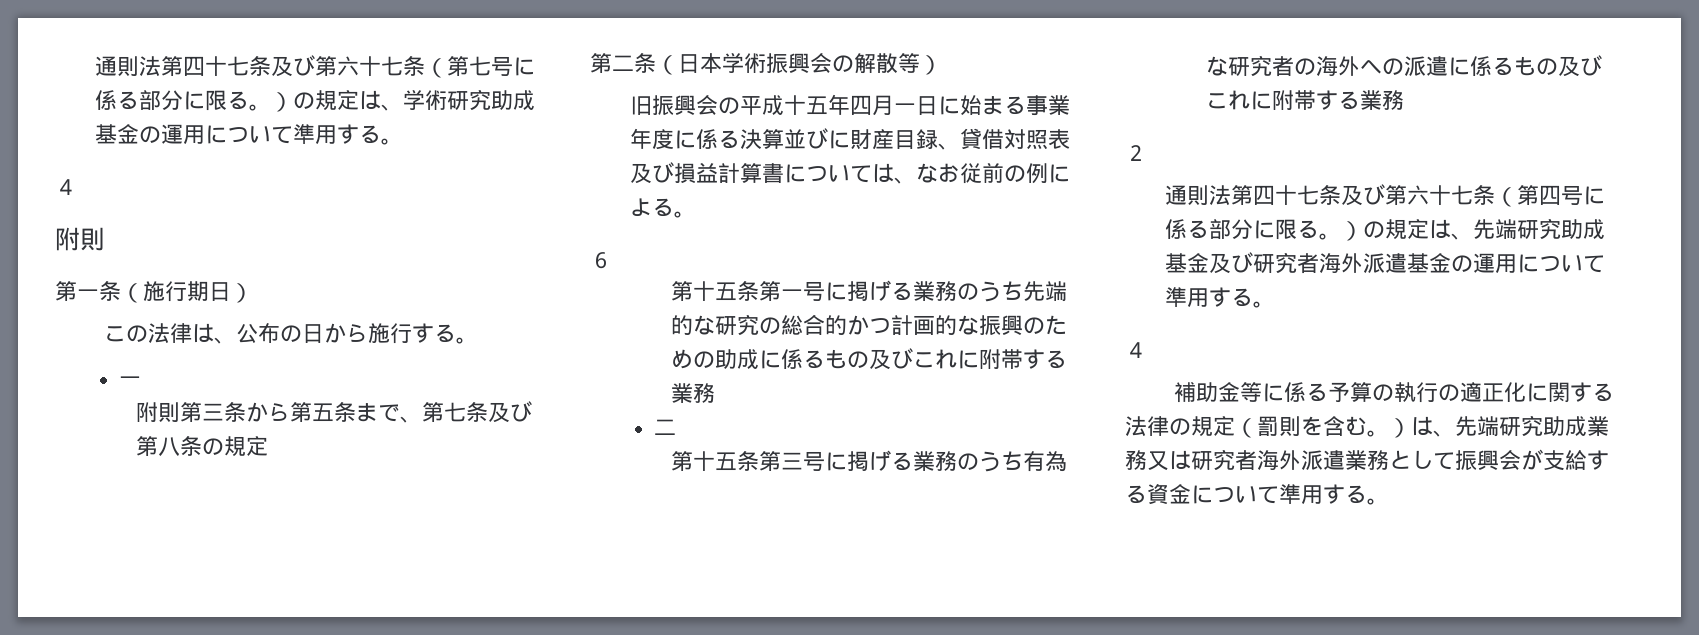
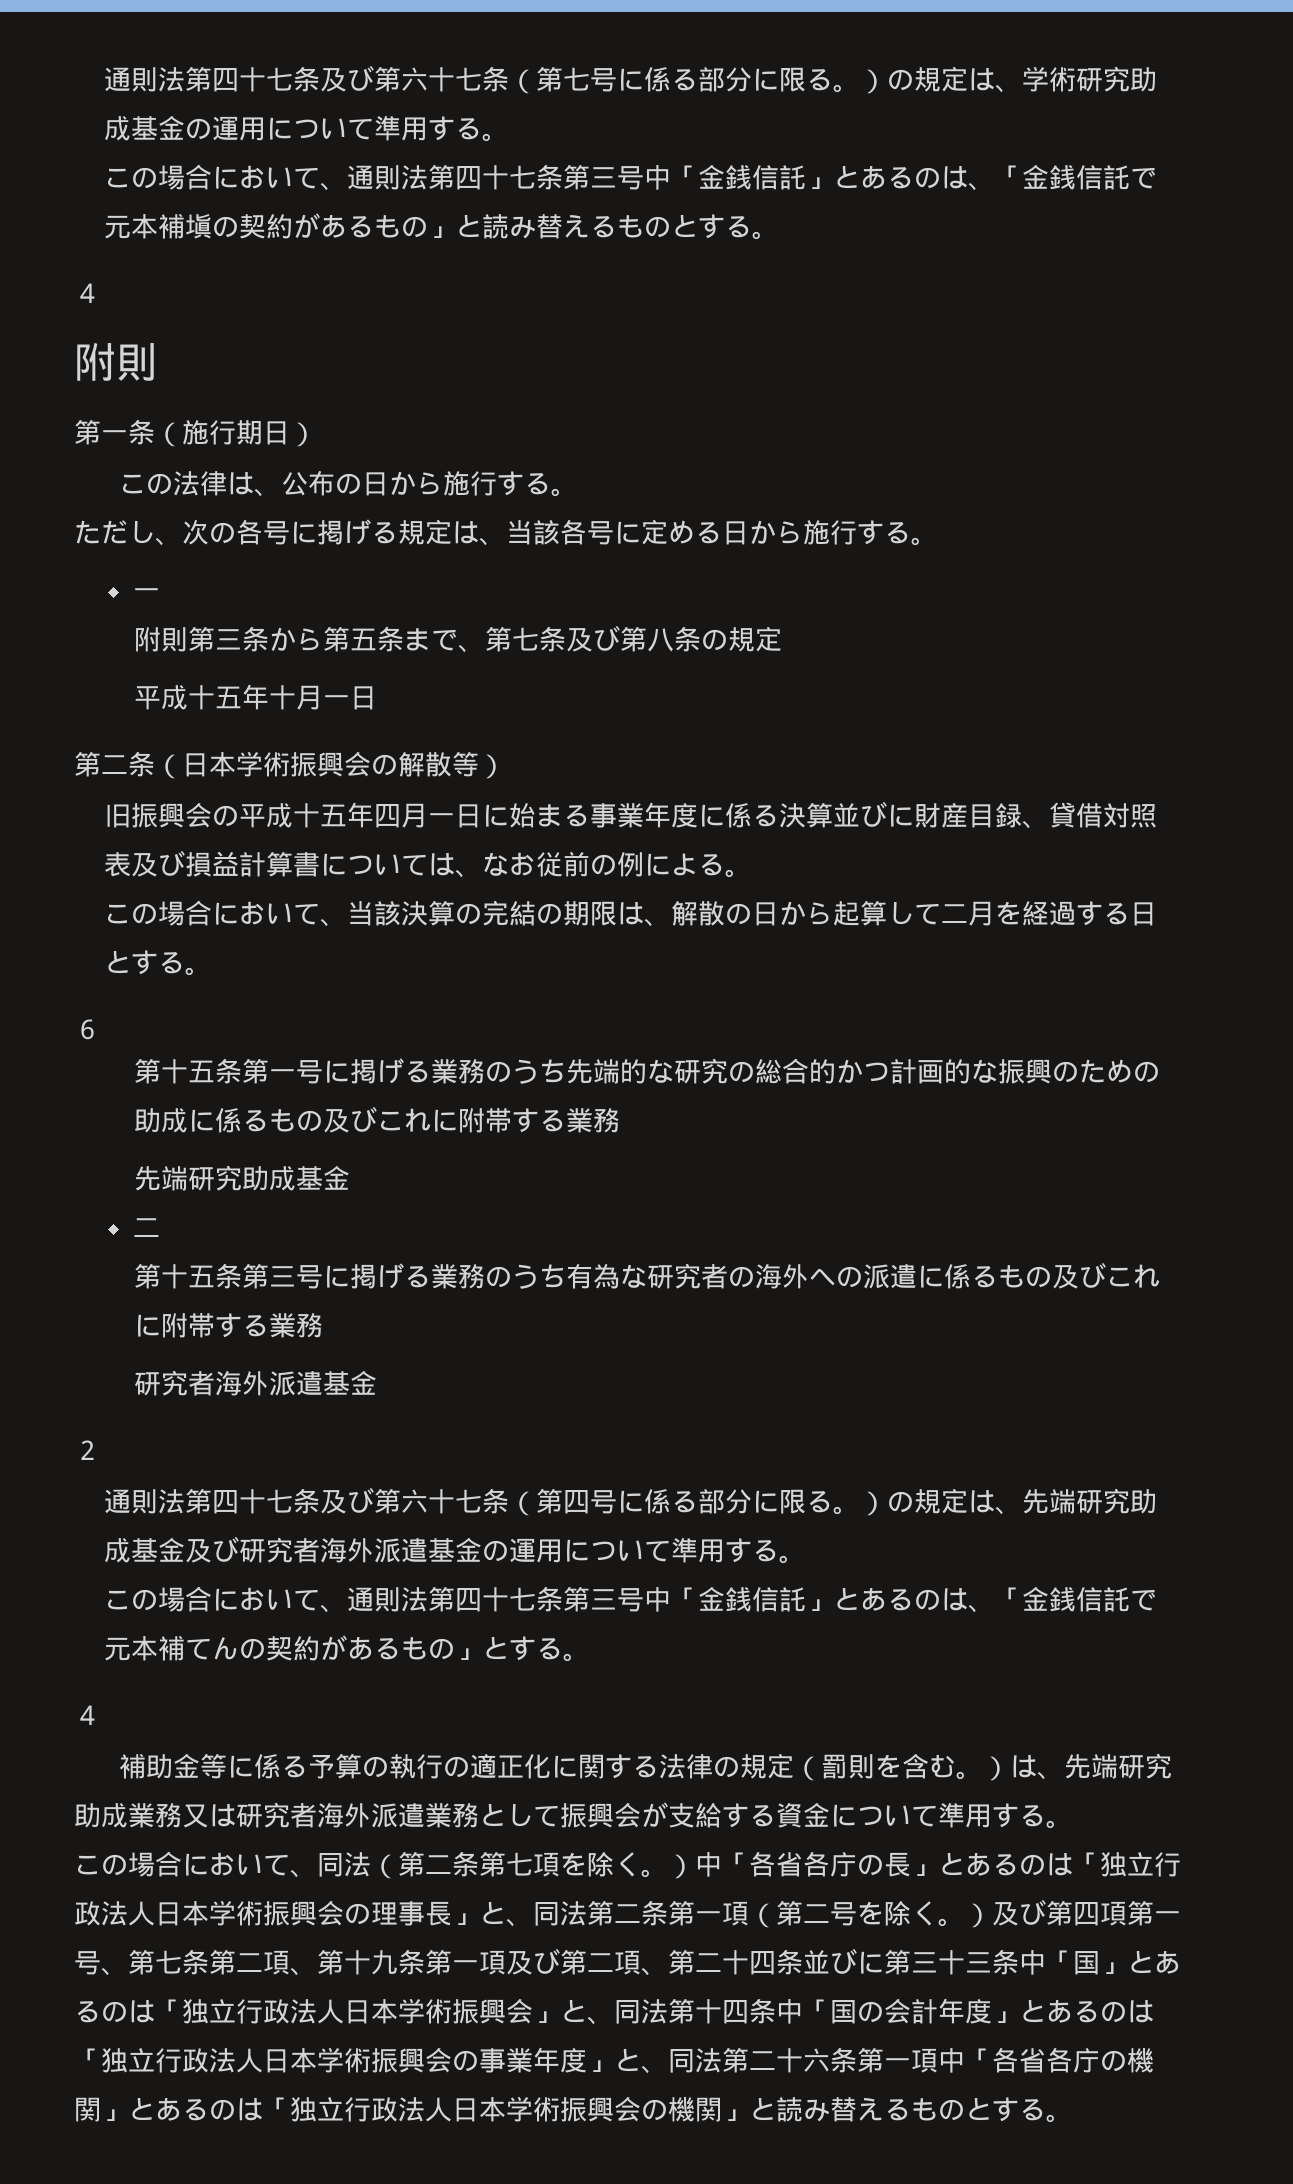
(404, 141) none -> [104,164,1158,191] [104,213,780,240] // この場合において、通則法第四十七条第三号中「金銭信託」とあるのは、「金銭信託で元本補塡の契約があるもの」と読み替えるものとする。
(479, 340) none -> [74,519,938,546] // ただし、次の各号に掲げる規定は、当該各号に定める日から施行する。
(268, 446) none -> [134,684,378,710] // 平成十五年十月一日
(697, 214) none -> [104,900,1158,927] [104,950,213,976] // この場合において、当該決算の完結の期限は、解散の日から起算して二月を経過する日とする。
(715, 393) none -> [134,1165,351,1191] // 先端研究助成基金
(1404, 100) none -> [134,1370,378,1396] // 研究者海外派遣基金
(1276, 304) none -> [104,1586,1158,1613] [104,1635,591,1662] // この場合において、通則法第四十七条第三号中「金銭信託」とあるのは、「金銭信託で元本補てんの契約があるもの」とする。
(1389, 501) none -> [74,1851,1181,1879] [74,1899,1181,1928] [74,1948,1181,1976] [74,1998,1154,2025] [74,2047,1154,2074] [74,2096,1073,2123] // この場合において、同法（第二条第七項を除く。）中「各省各庁の長」とあるのは「独立行政法人日本学術振興会の理事長」と、同法第二条第一項（第二号を除く。）及び第四項第一号、第七条第二項、第十九条第一項及び第二項、第二十四条並びに第三十三条中「国」とあるのは「独立行政法人日本学術振興会」と、同法第十四条中「国の会計年度」とあるのは「独立行政法人日本学術振興会の事業年度」と、同法第二十六条第一項中「各省各庁の機関」とあるのは「独立行政法人日本学術振興会の機関」と読み替えるものとする。

